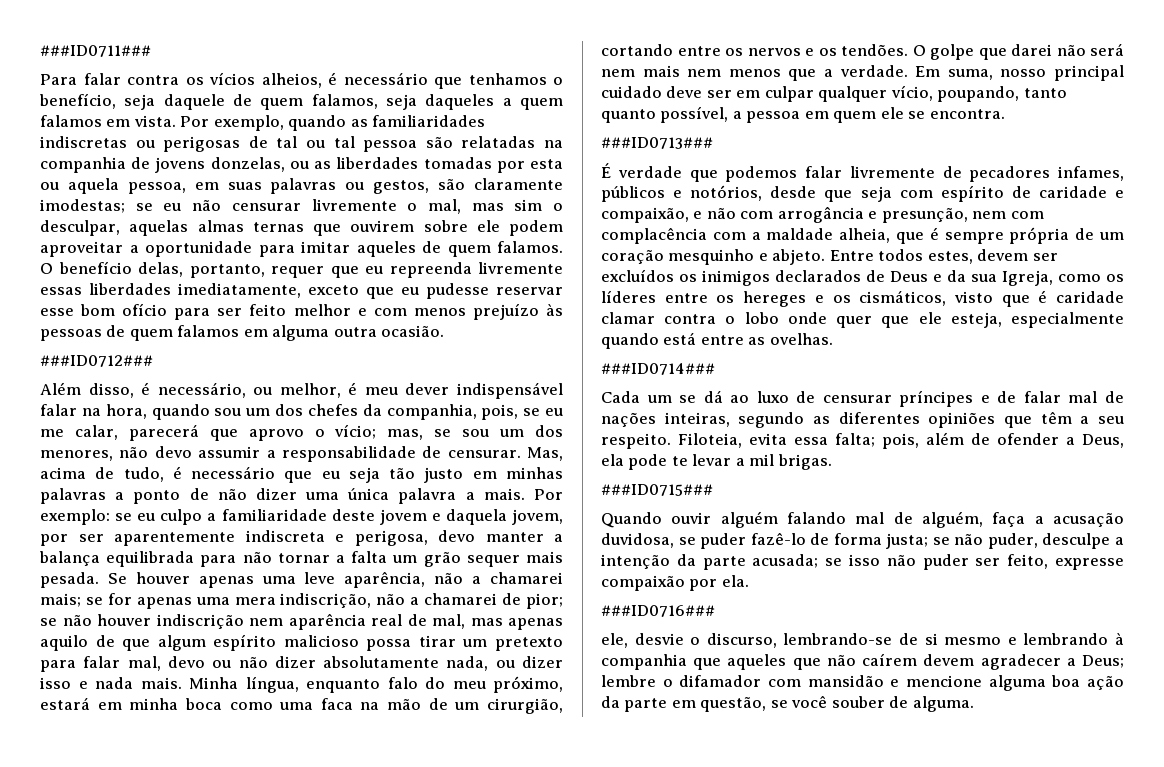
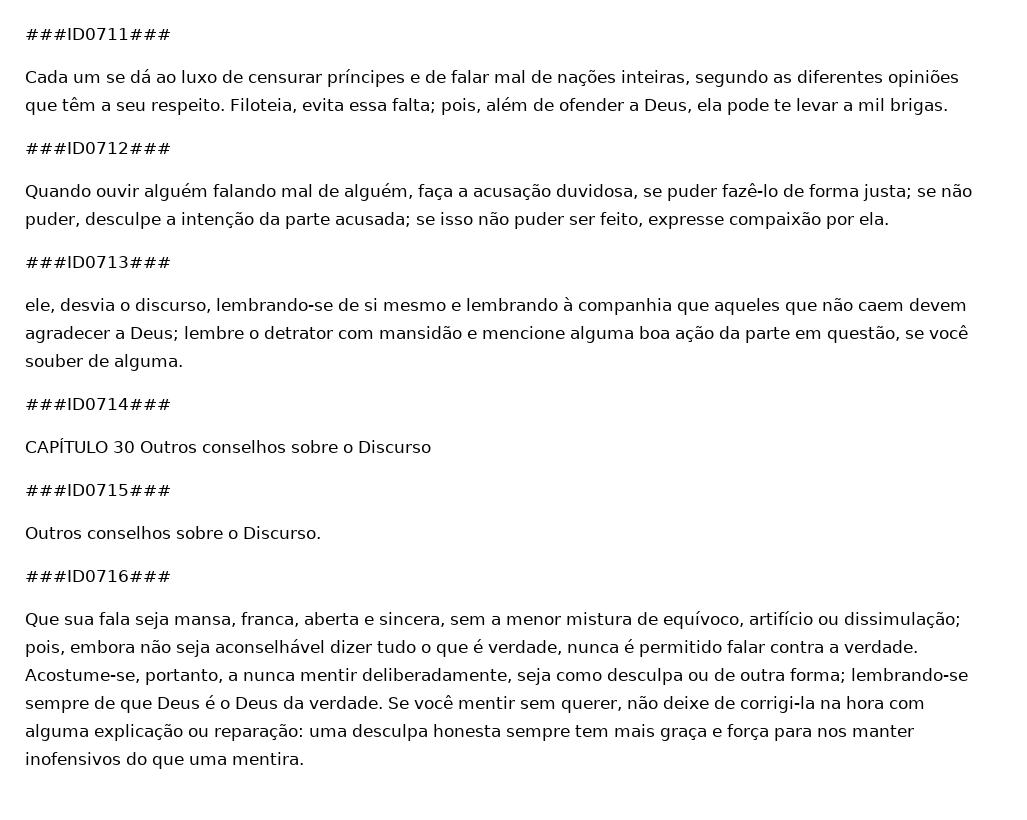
[40,72,563,89] [39,93,563,110] [40,115,486,131] [40,136,564,152] [40,157,563,173] [40,178,564,194] [40,199,563,214] [40,220,563,236] [40,241,563,257] [40,261,563,278] [40,283,563,299] [40,303,563,320] [40,325,445,341] [40,355,153,367] [40,382,563,399] [40,404,563,420] [40,424,564,441] [40,446,563,462] [40,466,563,483] [40,488,563,504] [40,509,564,525] [40,530,563,546] [39,551,563,567] [40,571,564,588] [40,593,564,609] [40,613,563,630] [40,634,563,651] [40,656,564,672] [40,676,563,693] [40,697,563,714] [601,43,1124,60] [601,65,1124,81] [601,85,1067,102] [601,106,1005,123] [601,137,713,149] [601,163,1124,182] [601,185,1124,202] [601,206,1044,223] [601,227,1124,244] [601,249,1058,265] [601,269,1124,286] [601,290,1124,307] [601,312,1124,328] [601,332,833,349] [601,363,715,375] // Para falar contra os vícios alheios, é necessário que tenhamos o benefício, seja daquele de quem falamos, seja daqueles a quem falamos em vista. Por exemplo, quando as familiaridades indiscretas ou perigosas de tal ou tal pessoa são relatadas na companhia de jovens donzelas, ou as liberdades tomadas por esta ou aquela pessoa, em suas palavras ou gestos, são claramente imodestas; se eu não censurar livremente o mal, mas sim o desculpar, aquelas almas ternas que ouvirem sobre ele podem aproveitar a oportunidade para imitar aqueles de quem falamos. O benefício delas, portanto, requer que eu repreenda livremente essas liberdades imediatamente, exceto que eu pudesse reservar esse bom ofício para ser feito melhor e com menos prejuízo às pessoas de quem falamos em alguma outra ocasião. // ###ID0712### // Além disso, é necessário, ou melhor, é meu dever indispensável falar na hora, quando sou um dos chefes da companhia, pois, se eu me calar, parecerá que aprovo o vício; mas, se sou um dos menores, não devo assumir a responsabilidade de censurar. Mas, acima de tudo, é necessário que eu seja tão justo em minhas palavras a ponto de não dizer uma única palavra a mais. Por exemplo: se eu culpo a familiaridade deste jovem e daquela jovem, por ser aparentemente indiscreta e perigosa, devo manter a balança equilibrada para não tornar a falta um grão sequer mais pesada. Se houver apenas uma leve aparência, não a chamarei mais; se for apenas uma mera indiscrição, não a chamarei de pior; se não houver indiscrição nem aparência real de mal, mas apenas aquilo de que algum espírito malicioso possa tirar um pretexto para falar mal, devo ou não dizer absolutamente nada, ou dizer isso e nada mais. Minha língua, enquanto falo do meu próximo, estará em minha boca como uma faca na mão de um cirurgião, cortando entre os nervos e os tendões. O golpe que darei não será nem mais nem menos que a verdade. Em suma, nosso principal cuidado deve ser em culpar qualquer vício, poupando, tanto quanto possível, a pessoa em quem ele se encontra. // ###ID0713### // É verdade que podemos falar livremente de pecadores infames, públicos e notórios, desde que seja com espírito de caridade e compaixão, e não com arrogância e presunção, nem com complacência com a maldade alheia, que é sempre própria de um coração mesquinho e abjeto. Entre todos estes, devem ser excluídos os inimigos declarados de Deus e da sua Igreja, como os líderes entre os hereges e os cismáticos, visto que é caridade clamar contra o lobo onde quer que ele esteja, especialmente quando está entre as ovelhas. // ###ID0714### -> (171, 34) none
[601,484,713,496] ###ID0715### -> [25,142,171,154] ###ID0712###
[601,605,715,617] ###ID0716### -> [25,256,171,268] ###ID0713###
[634,633,684,645] desvie -> [60,298,115,311] desvia
[862,653,918,666] caírem -> [858,302,904,311] caem
[679,675,762,687] difamador -> [264,326,333,339] detrator
(974, 704) none -> [25,398,171,410] [25,438,431,453] [25,484,171,496] [25,526,321,539] [25,570,171,582] [25,611,961,629] [25,639,918,657] [25,668,968,685] [25,695,925,713] [25,724,914,741] [25,752,304,769] // ###ID0714### // CAPÍTULO 30 Outros conselhos sobre o Discurso // ###ID0715### // Outros conselhos sobre o Discurso. // ###ID0716### // Que sua fala seja mansa, franca, aberta e sincera, sem a menor mistura de equívoco, artifício ou dissimulação; pois, embora não seja aconselhável dizer tudo o que é verdade, nunca é permitido falar contra a verdade. Acostume-se, portanto, a nunca mentir deliberadamente, seja como desculpa ou de outra forma; lembrando-se sempre de que Deus é o Deus da verdade. Se você mentir sem querer, não deixe de corrigi-la na hora com alguma explicação ou reparação: uma desculpa honesta sempre tem mais graça e força para nos manter inofensivos do que uma mentira.

